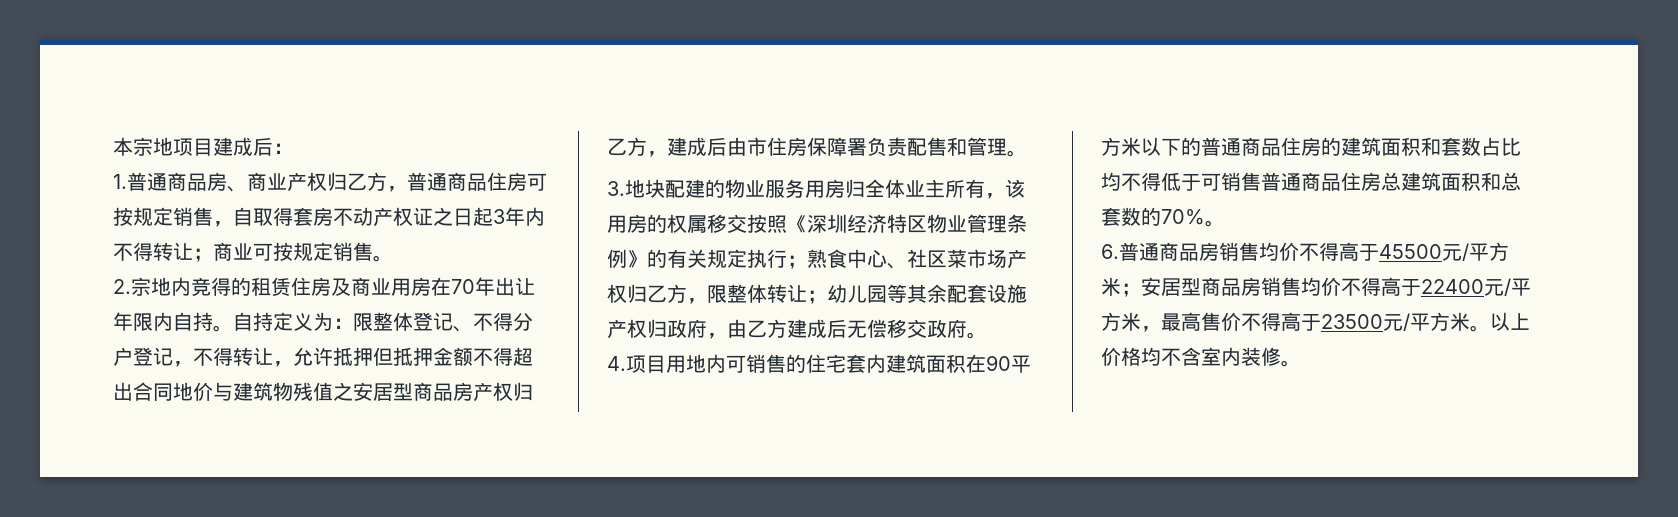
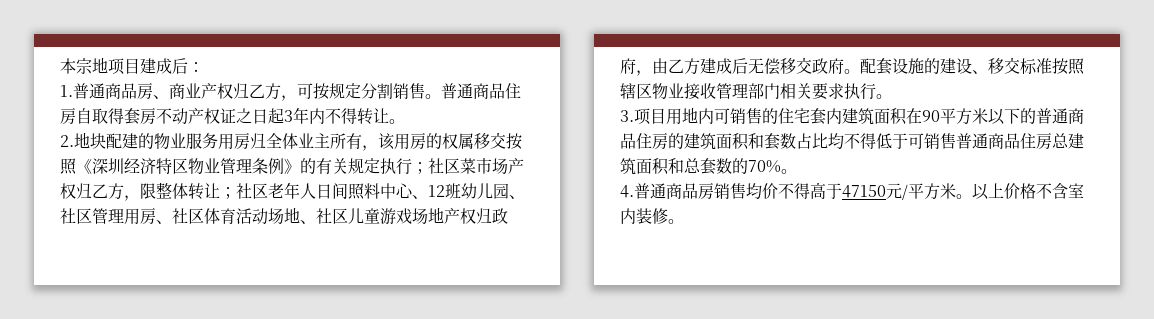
[407,172,547,191] [113,207,233,227] 普通商品住房可按规定销售， -> [297,83,521,100] [60,108,76,125] 可按规定分割销售。普通商品住房
[193,242,393,262] [113,277,535,296] [113,312,533,332] [113,347,533,367] [113,382,533,402] [607,137,1027,157] [607,181,625,196] ；商业可按规定销售。 // 2.宗地内竞得的租赁住房及商业用房在70年出让年限内自持。自持定义为：限整体登记、不得分户登记，不得转让，允许抵押但抵押金额不得超出合同地价与建筑物残值之安居型商品房产权归乙方，建成后由市住房保障署负责配售和管理。 // 3. -> [389,119,405,124] [60,135,74,147] 。 // 2.
[807,249,907,269] 熟食中心、 -> (428, 168) none
[827,284,1027,303] 幼儿园等其余配套设施 -> [236,182,525,200] [60,207,444,225] 社区老年人日间照料中心、12班幼儿园、社区管理用房、社区体育活动场地、社区儿童游戏场地
[607,356,626,371] // 4. -> [860,57,1085,75] [620,83,892,100] [620,110,634,122] 配套设施的建设、移交标准按照辖区物业接收管理部门相关要求执行。 // 3.
[1101,244,1119,259] 6. -> [620,185,634,198] 4.
[1379,242,1509,261] [1101,277,1531,297] [1101,312,1383,332] 45500元/平方米；安居型商品房销售均价不得高于22400元/平方米，最高售价不得高于23500 -> [842,185,886,198] 47150
[1141,347,1161,366] 均 -> (1036, 191) none

